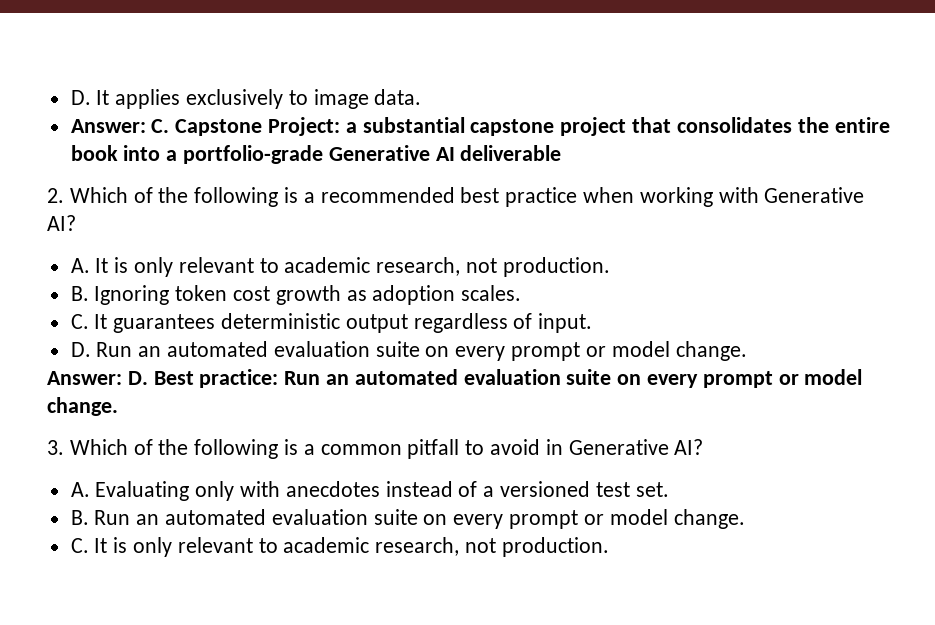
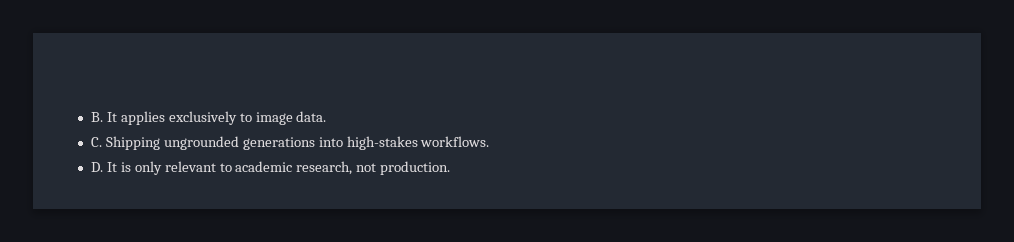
[70,90,91,105] D. -> [90,112,103,122] B.
[70,117,890,136] [70,145,562,164] [47,187,865,207] [47,215,76,231] [70,257,610,277] [70,285,522,305] [70,313,593,333] [70,341,747,361] [47,369,863,388] [47,397,118,416] [47,439,704,459] [70,481,669,501] [70,509,745,529] [70,537,609,557] Answer: C. Capstone Project: a substantial capstone project that consolidates the entire book into a portfolio-grade Generative AI deliverable // 2. Which of the following is a recommended best practice when working with Generative AI? // A. It is only relevant to academic research, not production. // B. Ignoring token cost growth as adoption scales. // C. It guarantees deterministic output regardless of input. // D. Run an automated evaluation suite on every prompt or model change. // Answer: D. Best practice: Run an automated evaluation suite on every prompt or model change. // 3. Which of the following is a common pitfall to avoid in Generative AI? // A. Evaluating only with anecdotes instead of a versioned test set. // B. Run an automated evaluation suite on every prompt or model change. // C. It is only relevant to academic research, not production. -> [90,136,490,150] [90,161,451,175] C. Shipping ungrounded generations into high-stakes workflows. // D. It is only relevant to academic research, not production.

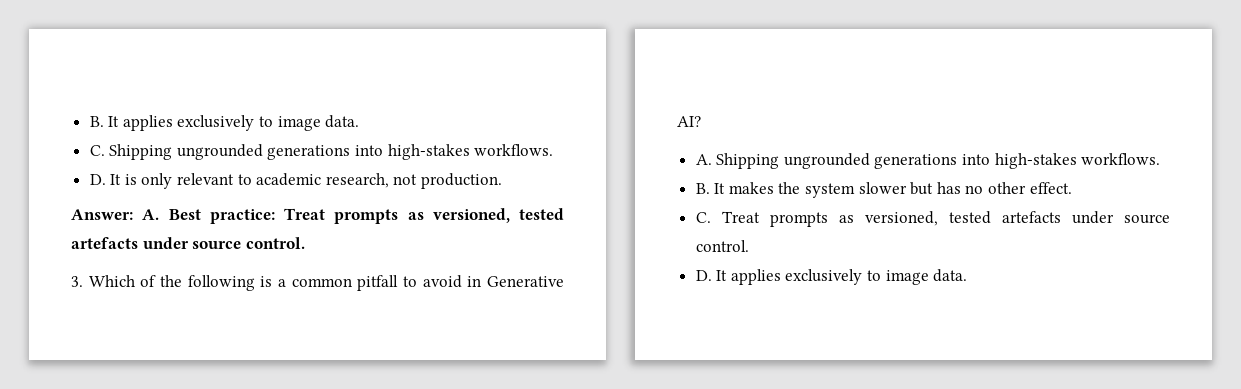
(451, 168) none -> [71,208,564,224] [71,237,305,249] [71,275,564,291] [677,116,701,127] [695,153,1161,169] [695,182,1072,198] [695,211,1170,227] [695,240,749,252] [695,269,968,285] // Answer: A. Best practice: Treat prompts as versioned, tested artefacts under source control. // 3. Which of the following is a common pitfall to avoid in Generative AI? // A. Shipping ungrounded generations into high-stakes workflows. // B. It makes the system slower but has no other effect. // C. Treat prompts as versioned, tested artefacts under source control. // D. It applies exclusively to image data.

